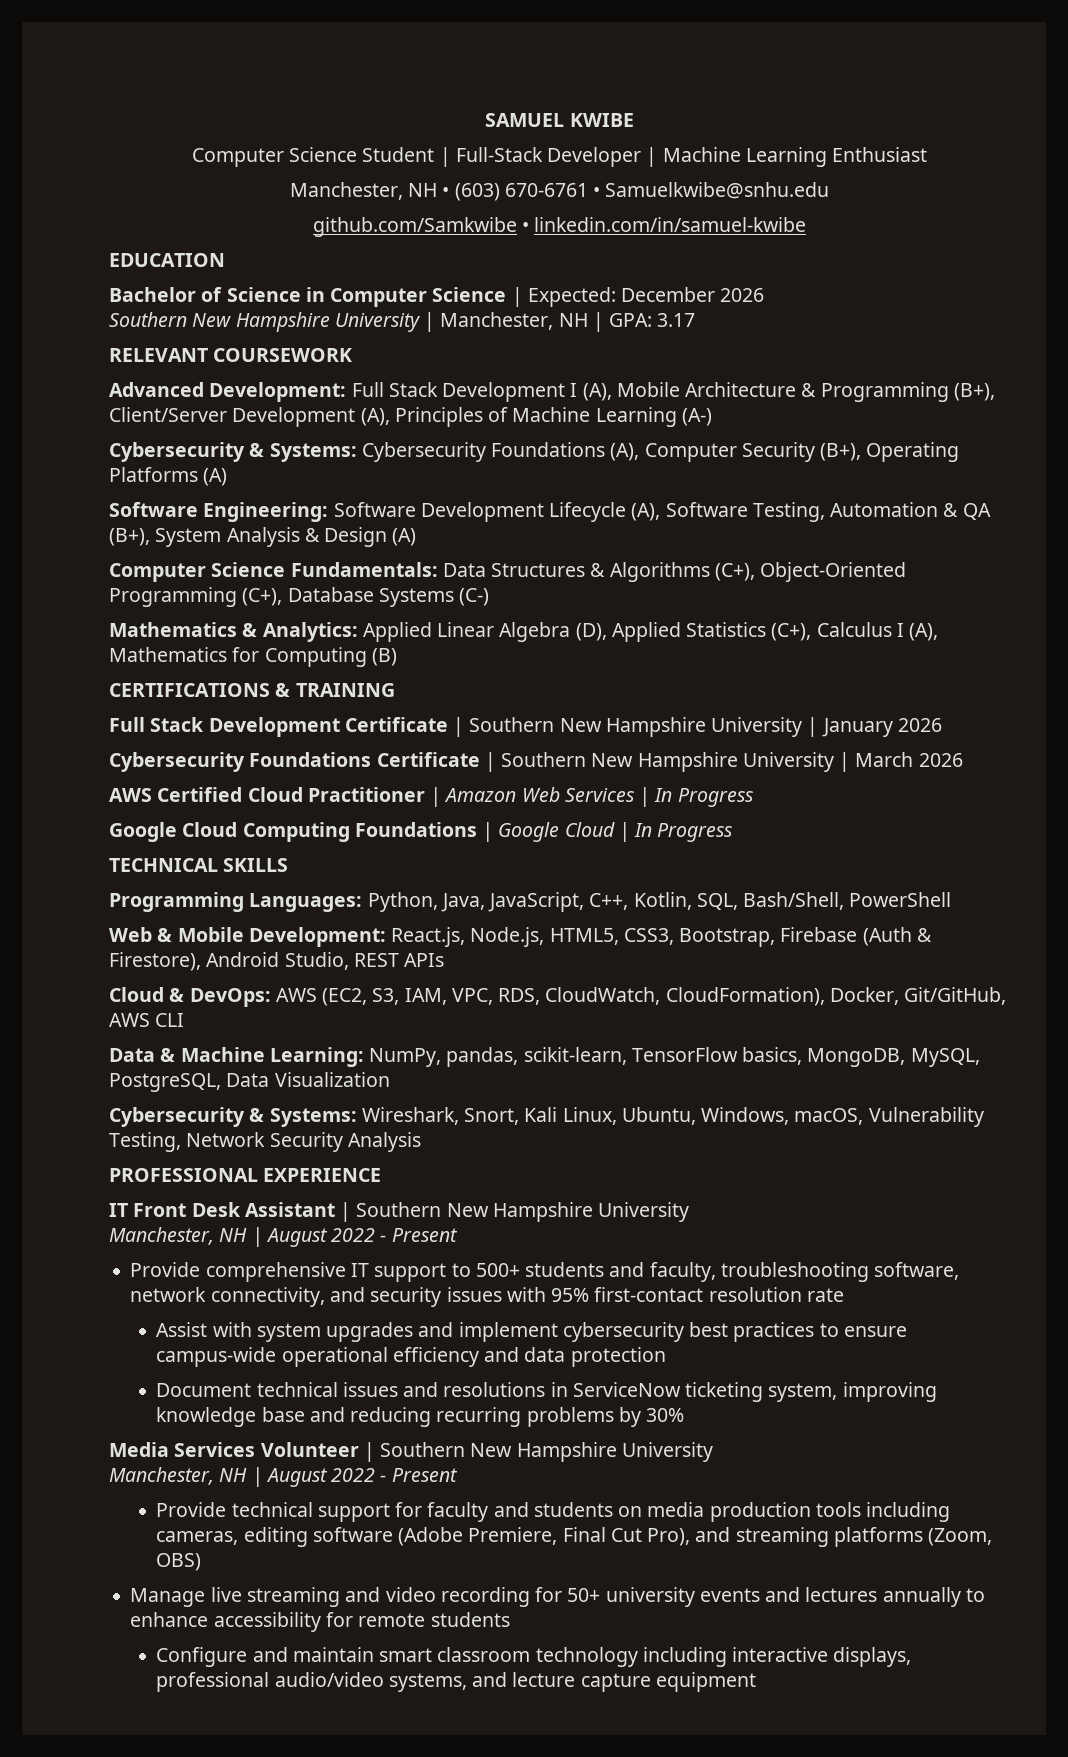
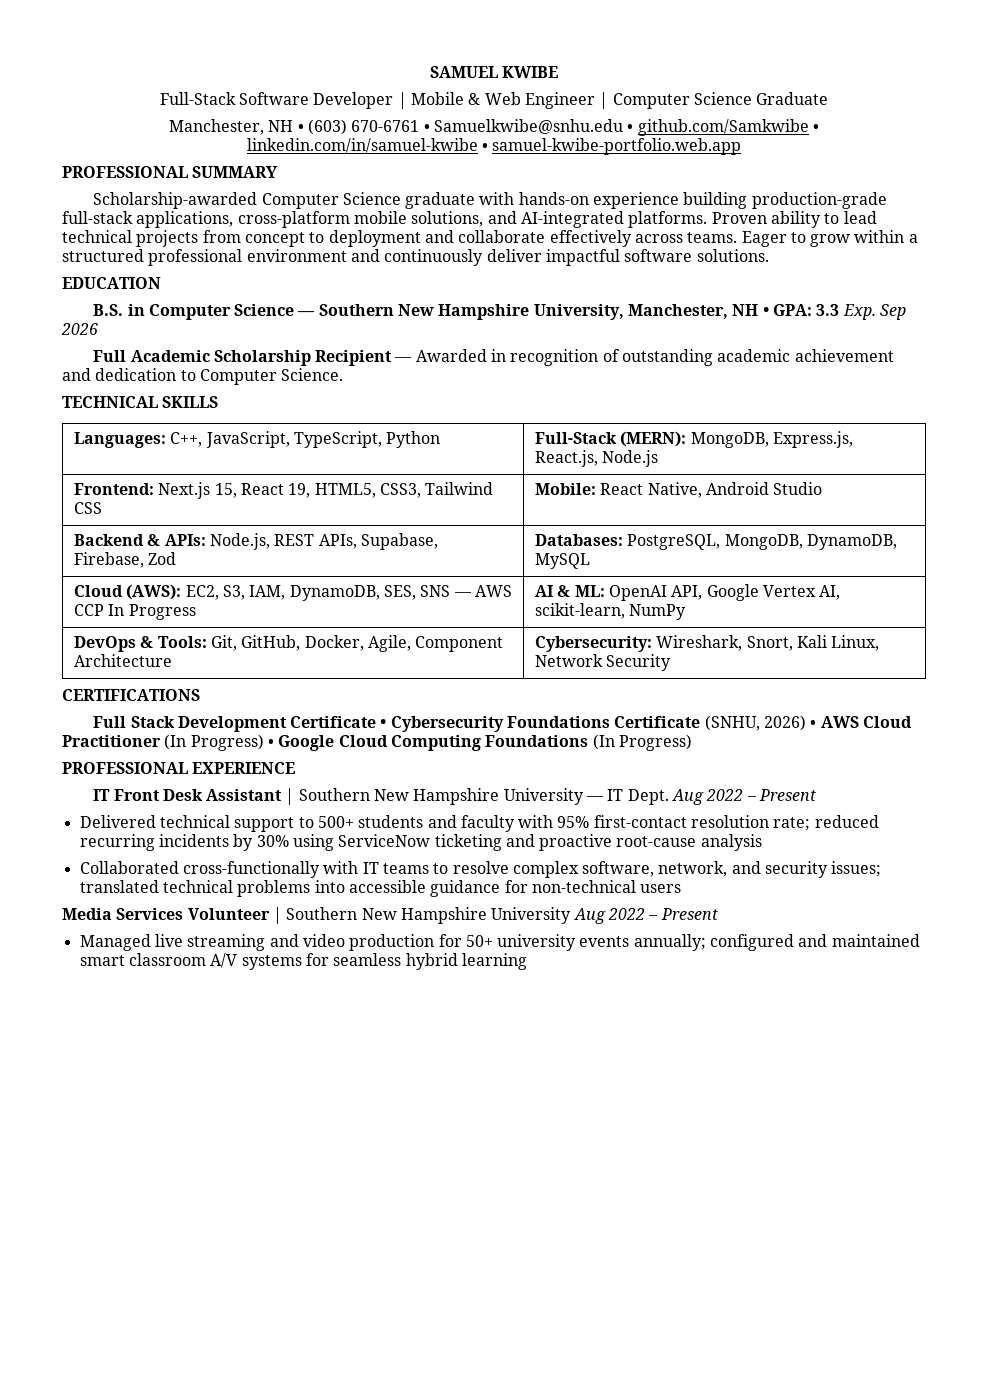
[191,147,928,167] Computer Science Student | Full-Stack Developer | Machine Learning Enthusiast -> [159,92,829,109] Full-Stack Software Developer | Mobile & Web Engineer | Computer Science Graduate
(830, 190) // -> [627,124,634,132] •
[109,253,225,267] [109,287,765,307] [109,312,696,332] [109,348,353,362] [109,382,995,402] [109,407,712,427] [109,442,960,462] [109,467,228,486] [109,502,991,522] [109,527,417,547] [109,562,907,582] [109,587,490,607] [109,622,939,642] [109,647,397,667] // EDUCATION // Bachelor of Science in Computer Science | Expected: December 2026 // Southern New Hampshire University | Manchester, NH | GPA: 3.17 // RELEVANT COURSEWORK // Advanced Development: Full Stack Development I (A), Mobile Architecture & Programming (B+), Client/Server Development (A), Principles of Machine Learning (A-) // Cybersecurity & Systems: Cybersecurity Foundations (A), Computer Security (B+), Operating Platforms (A) // Software Engineering: Software Development Lifecycle (A), Software Testing, Automation & QA (B+), System Analysis & Design (A) // Computer Science Fundamentals: Data Structures & Algorithms (C+), Object-Oriented Programming (C+), Database Systems (C-) // Mathematics & Analytics: Applied Linear Algebra (D), Applied Statistics (C+), Calculus I (A), Mathematics for Computing (B) -> [482,138,742,155] [62,166,279,178] [93,192,887,209] [62,211,877,228] [62,230,918,247] [62,249,769,266] [62,277,161,289] [93,304,906,320] [61,323,98,335] [93,349,894,366] [62,368,344,385] [62,396,219,408] [74,431,441,448] [535,431,853,448] [535,450,659,467] [74,482,494,499] [74,502,103,514] [535,482,823,498] [74,533,438,550] [74,552,177,568] [535,534,897,550] [535,553,591,569] [74,584,512,601] [74,604,196,620] [535,584,841,601] [535,603,687,620] [74,635,504,652] [74,654,173,667] [535,635,880,652] [535,654,672,671] • samuel-kwibe-portfolio.web.app // PROFESSIONAL SUMMARY // Scholarship-awarded Computer Science graduate with hands-on experience building production-grade full-stack applications, cross-platform mobile solutions, and AI-integrated platforms. Proven ability to lead technical projects from concept to deployment and collaborate effectively across teams. Eager to grow within a structured professional environment and continuously deliver impactful software solutions. // EDUCATION // B.S. in Computer Science — Southern New Hampshire University, Manchester, NH • GPA: 3.3 Exp. Sep 2026 // Full Academic Scholarship Recipient — Awarded in recognition of outstanding academic achievement and dedication to Computer Science. // TECHNICAL SKILLS // Languages: C++, JavaScript, TypeScript, Python | Full-Stack (MERN): MongoDB, Express.js, React.js, Node.js // Frontend: Next.js 15, React 19, HTML5, CSS3, Tailwind CSS | Mobile: React Native, Android Studio // Backend & APIs: Node.js, REST APIs, Supabase, Firebase, Zod | Databases: PostgreSQL, MongoDB, DynamoDB, MySQL // Cloud (AWS): EC2, S3, IAM, DynamoDB, SES, SNS — AWS CCP In Progress | AI & ML: OpenAI API, Google Vertex AI, scikit-learn, NumPy // DevOps & Tools: Git, GitHub, Docker, Agile, Component Architecture | Cybersecurity: Wireshark, Snort, Kali Linux, Network Security
[275,683,395,697] & TRAINING -> (200, 695) none
[453,717,942,737] [109,752,963,772] [109,787,754,807] [109,822,734,842] [109,858,289,872] [109,892,952,912] [109,927,932,947] [109,952,445,971] [109,987,1007,1007] [109,1013,185,1027] [109,1047,980,1067] [109,1072,390,1092] [109,1107,984,1127] [109,1132,421,1152] | Southern New Hampshire University | January 2026 // Cybersecurity Foundations Certificate | Southern New Hampshire University | March 2026 // AWS Certified Cloud Practitioner | Amazon Web Services | In Progress // Google Cloud Computing Foundations | Google Cloud | In Progress // TECHNICAL SKILLS // Programming Languages: Python, Java, JavaScript, C++, Kotlin, SQL, Bash/Shell, PowerShell // Web & Mobile Development: React.js, Node.js, HTML5, CSS3, Bootstrap, Firebase (Auth & Firestore), Android Studio, REST APIs // Cloud & DevOps: AWS (EC2, S3, IAM, VPC, RDS, CloudWatch, CloudFormation), Docker, Git/GitHub, AWS CLI // Data & Machine Learning: NumPy, pandas, scikit-learn, TensorFlow basics, MongoDB, MySQL, PostgreSQL, Data Visualization // Cybersecurity & Systems: Wireshark, Snort, Kali Linux, Ubuntu, Windows, macOS, Vulnerability Testing, Network Security Analysis -> [380,715,913,732] [62,734,692,751] • Cybersecurity Foundations Certificate (SNHU, 2026) • AWS Cloud Practitioner (In Progress) • Google Cloud Computing Foundations (In Progress)
[109,1227,458,1247] [130,1262,369,1282] // Manchester, NH | August 2022 - Present // Provide comprehensive IT -> [586,789,816,805] [79,815,230,828] — IT Dept. Aug 2022 – Present // Delivered technical
[649,1262,960,1282] [130,1287,844,1307] [156,1322,907,1342] [156,1347,666,1367] [156,1382,937,1402] [156,1407,685,1427] faculty, troubleshooting software, network connectivity, and security issues with 95% first-contact resolution rate // Assist with system upgrades and implement cybersecurity best practices to ensure campus-wide operational efficiency and data protection // Document technical issues and resolutions in ServiceNow ticketing system, improving knowledge base and reducing recurring problems by 30% -> [460,815,879,832] [79,834,762,851] [79,861,882,878] [79,880,682,897] faculty with 95% first-contact resolution rate; reduced recurring incidents by 30% using ServiceNow ticketing and proactive root-cause analysis // Collaborated cross-functionally with IT teams to resolve complex software, network, and security issues; translated technical problems into accessible guidance for non-technical users
[109,1467,458,1487] [156,1502,951,1522] [156,1527,993,1547] [156,1553,202,1571] [130,1588,206,1607] // Manchester, NH | August 2022 - Present // Provide technical support for faculty and students on media production tools including cameras, editing software (Adobe Premiere, Final Cut Pro), and streaming platforms (Zoom, OBS) // Manage -> [573,908,718,924] [79,934,151,951] Aug 2022 – Present // Managed
[440,1587,530,1607] recording -> [349,934,435,951] production
[765,1587,985,1607] [130,1612,510,1632] [156,1647,912,1667] [156,1672,756,1692] and lectures annually to enhance accessibility for remote students // Configure and maintain smart classroom technology including interactive displays, professional audio/video systems, and lecture capture equipment -> [633,934,920,951] [79,953,527,970] annually; configured and maintained smart classroom A/V systems for seamless hybrid learning

